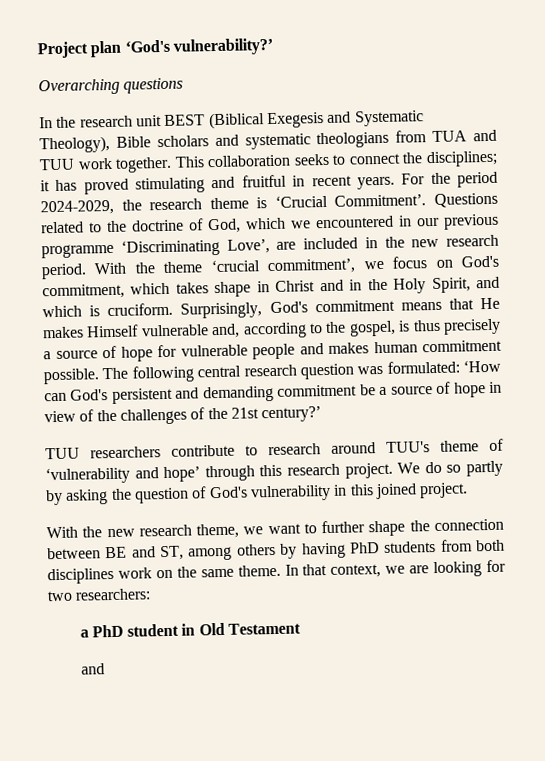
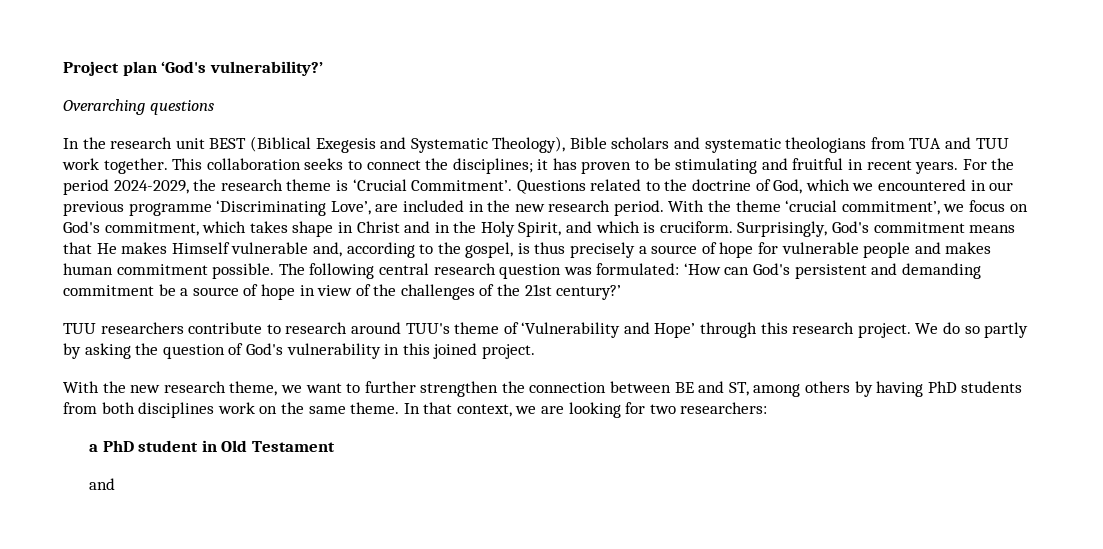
[83,178,129,195] proved -> [581,158,671,174] proven to be
[45,466,201,485] ‘vulnerability and hope’ -> [521,322,696,338] ‘Vulnerability and Hope’
[368,520,406,537] shape -> [420,381,499,397] strengthen

